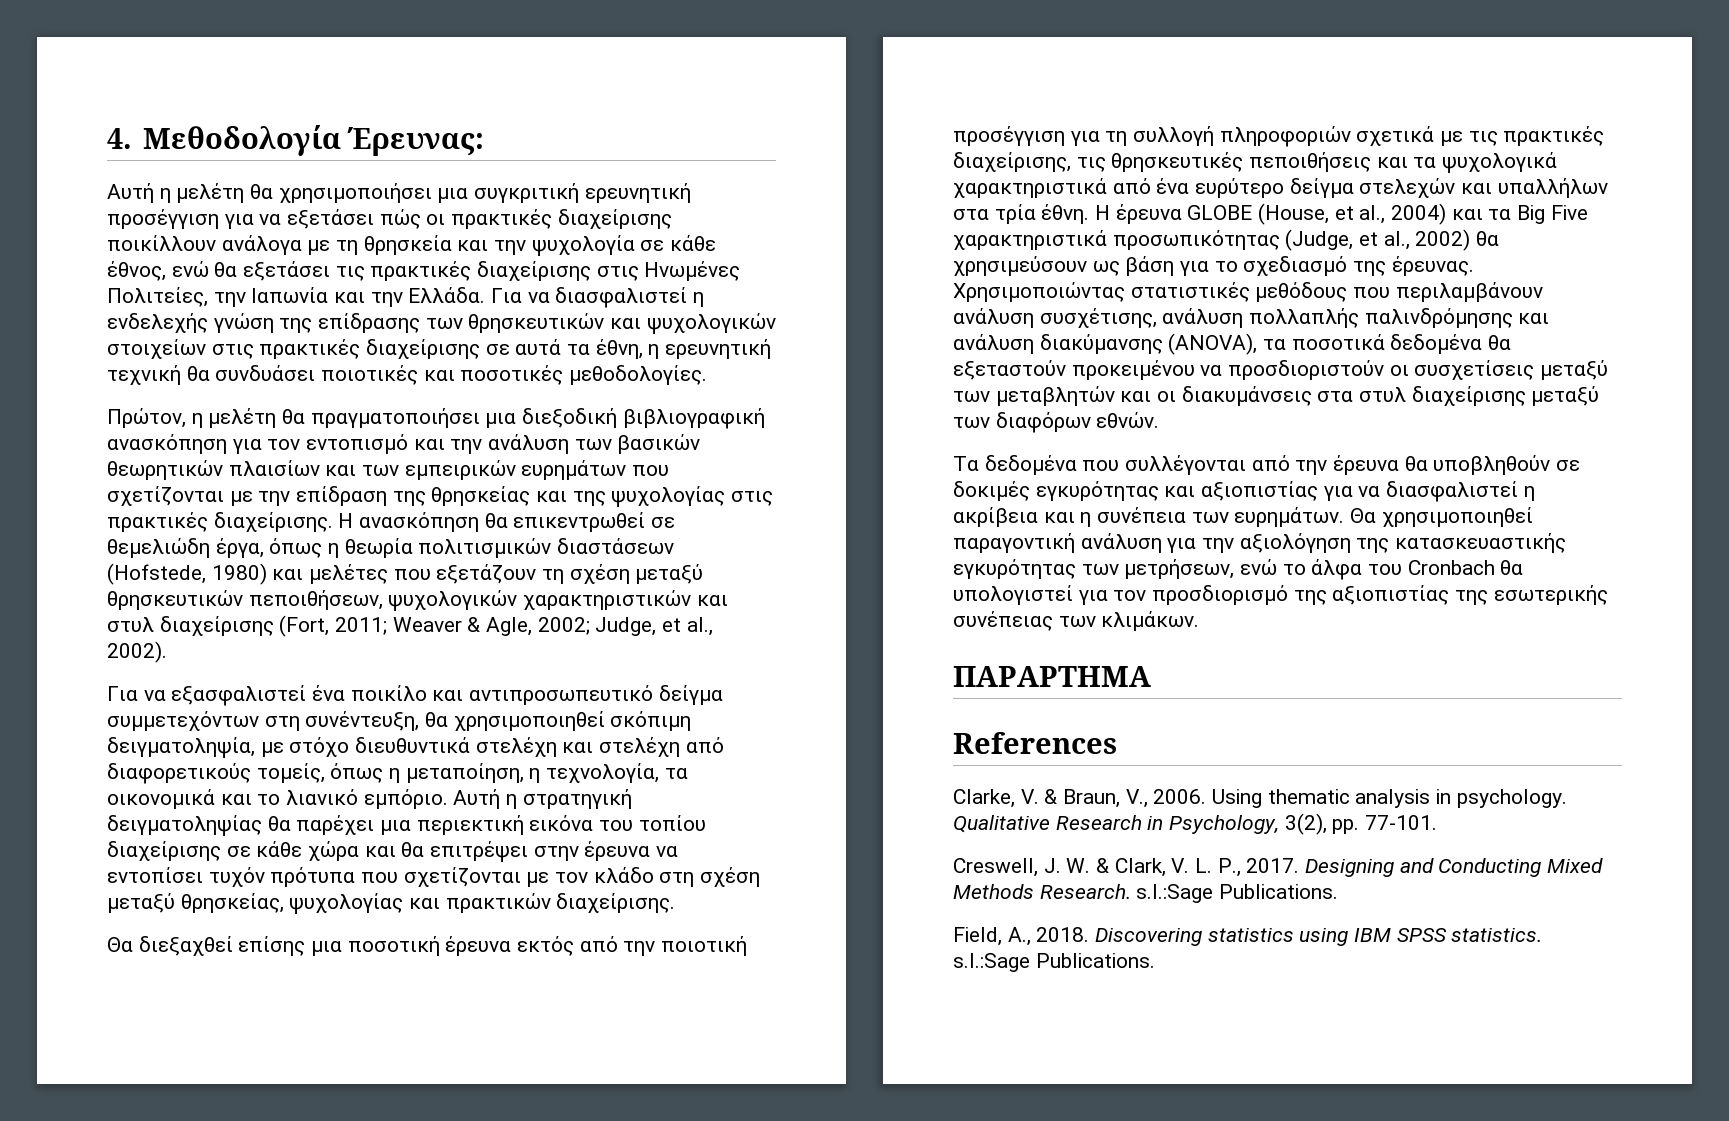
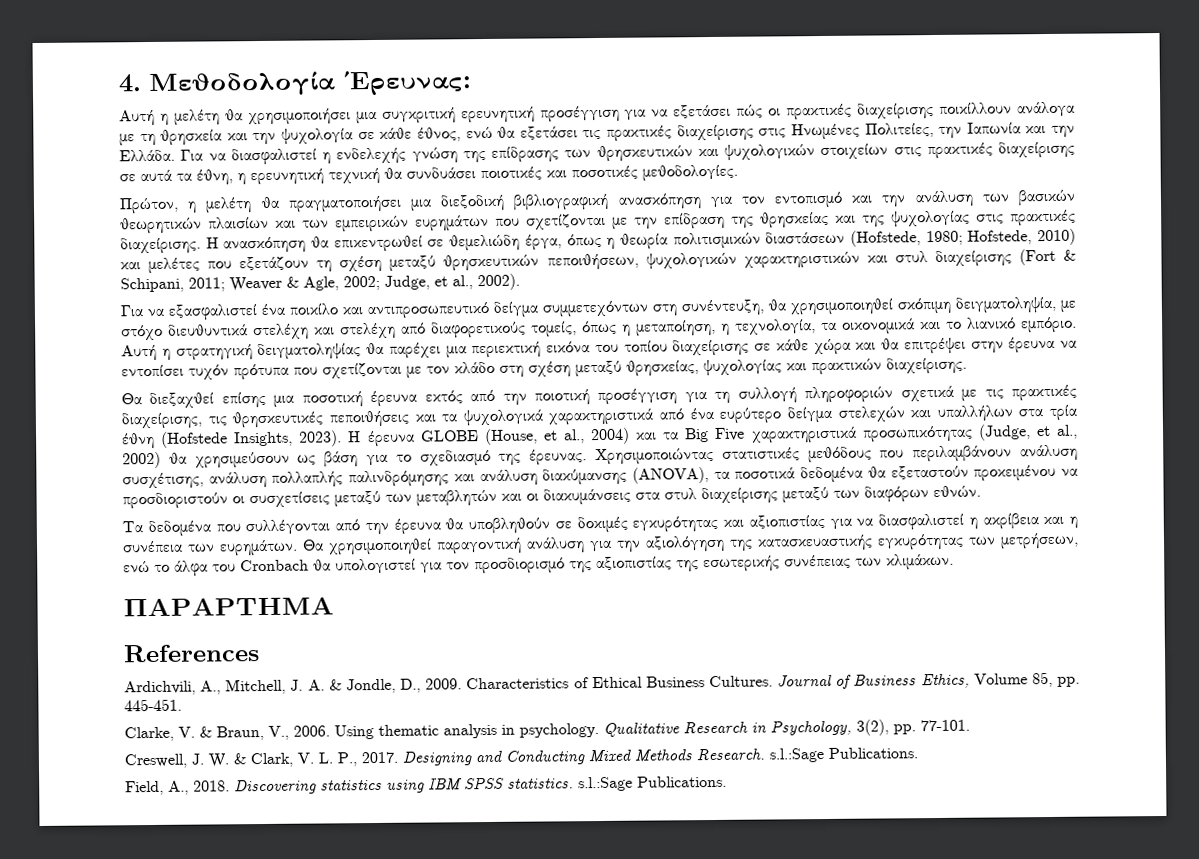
[211,563,267,585] 1980) -> [925,228,1076,246] 1980; Hofstede, 2010)
[279,615,330,637] (Fort, -> [1018,248,1077,266] [120,277,184,293] (Fort & Schipani,
[1041,204,1090,224] έθνη. -> [122,430,343,450] έθνη (Hofstede Insights, 2023).
(1117, 743) none -> [124,671,1080,696] [124,698,182,712] // Ardichvili, A., Mitchell, J. A. & Jondle, D., 2009. Characteristics of Ethical Business Cultures. Journal of Business Ethics, Volume 85, pp. 445-451.

